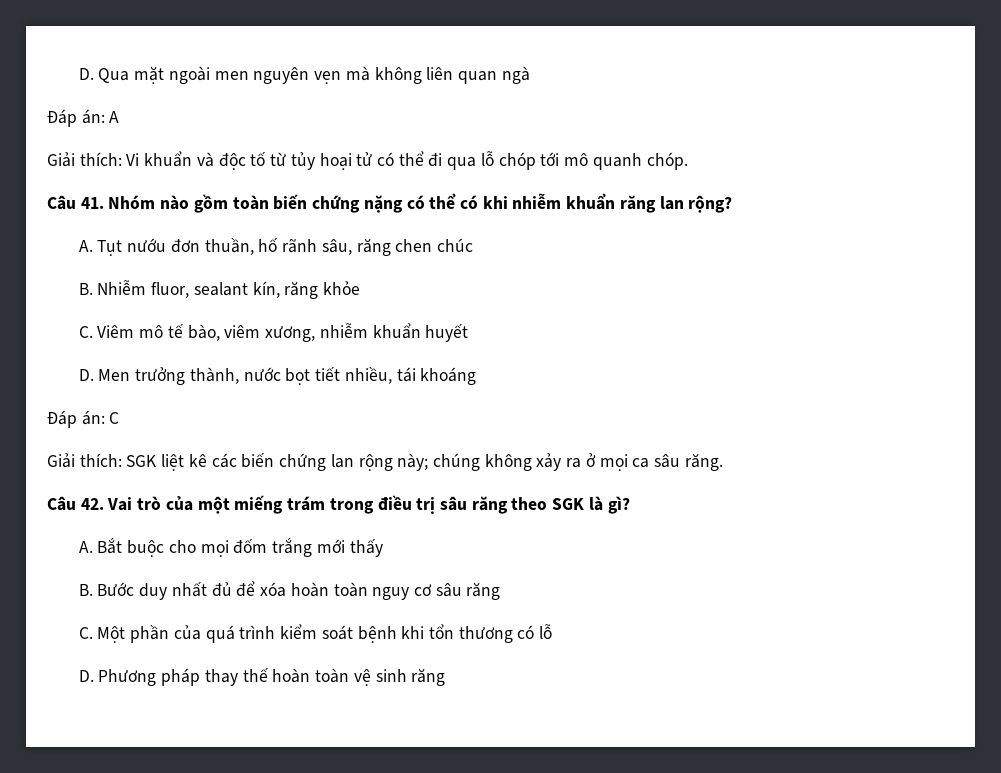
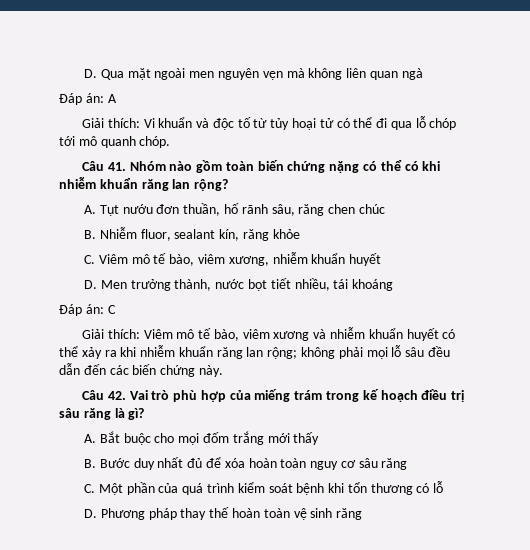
[126,453,723,471] SGK liệt kê các biến chứng lan rộng này; chúng không xảy ra ở mọi ca sâu răng. -> [143,327,456,341] [59,345,450,359] [59,363,223,377] Viêm mô tế bào, viêm xương và nhiễm khuẩn huyết có thể xảy ra khi nhiễm khuẩn răng lan rộng; không phải mọi lỗ sâu đều dẫn đến các biến chứng này.
[165,496,230,514] của một -> [173,390,251,402] phù hợp của
(374, 506) none -> [362,389,418,402] kế hoạch
[511,497,585,510] theo SGK -> (111, 414) none

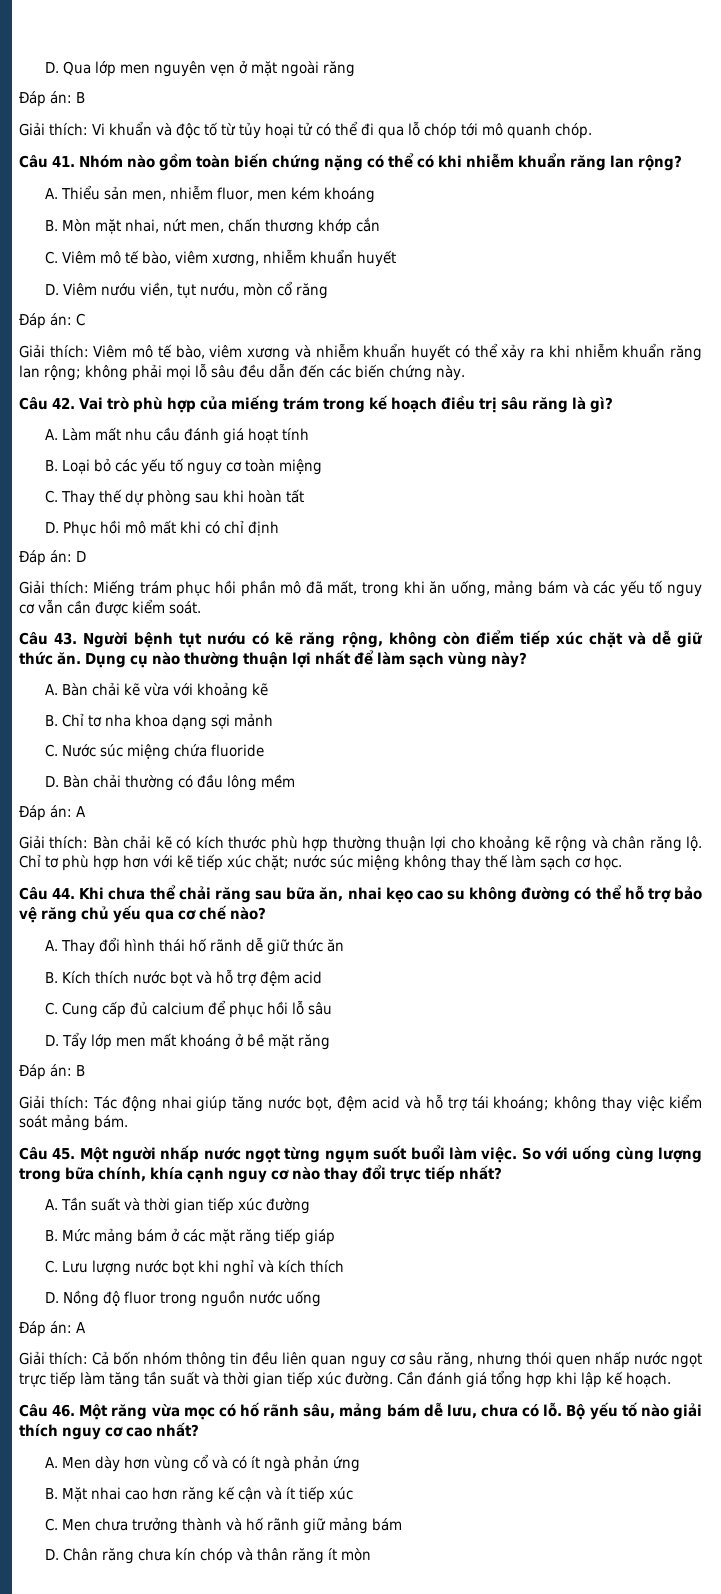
[127,68,186,80] mặt ngoài -> [95,61,117,77] lớp
[286,68,423,80] [59,93,117,105] mà không liên quan ngà // Đáp án: A -> [239,60,356,77] [19,91,85,107] ở mặt ngoài răng // Đáp án: B
[99,203,385,216] [84,227,300,241] Tụt nướu đơn thuần, hố rãnh sâu, răng chen chúc // B. Nhiễm fluor, sealant kín, răng khỏe -> [61,185,376,203] [45,217,381,235] Thiểu sản men, nhiễm fluor, men kém khoáng // B. Mòn mặt nhai, nứt men, chấn thương khớp cắn
[100,278,394,291] Men trưởng thành, nước bọt tiết nhiều, tái khoáng -> [63,281,329,299] Viêm nướu viền, tụt nướu, mòn cổ răng
[99,431,320,445] [84,457,408,470] [84,481,444,495] [84,507,363,520] Bắt buộc cho mọi đốm trắng mới thấy // B. Bước duy nhất đủ để xóa hoàn toàn nguy cơ sâu răng // C. Một phần của quá trình kiểm soát bệnh khi tổn thương có lỗ // D. Phương pháp thay thế hoàn toàn vệ sinh răng -> [62,427,310,444] [45,458,323,475] [45,489,305,506] [45,520,280,536] [19,550,86,566] [19,580,703,597] [19,599,201,616] [19,630,702,648] [19,650,527,668] [45,682,269,699] [45,713,274,730] [45,744,265,760] [45,774,296,791] [19,805,86,821] [19,835,703,852] [19,854,622,871] [19,885,702,903] [19,905,266,923] [45,937,345,955] [45,969,323,986] [45,1000,333,1018] [45,1032,331,1050] [19,1064,85,1080] [19,1094,703,1112] [19,1114,128,1131] [19,1145,703,1163] [19,1165,502,1183] [45,1197,311,1214] [45,1228,336,1245] [45,1259,345,1276] [45,1290,322,1307] [19,1321,86,1337] [19,1351,702,1368] [19,1370,671,1388] [19,1402,702,1420] [19,1422,199,1440] [45,1454,361,1472] [45,1486,354,1503] [45,1517,403,1534] [45,1548,372,1564] Làm mất nhu cầu đánh giá hoạt tính // B. Loại bỏ các yếu tố nguy cơ toàn miệng // C. Thay thế dự phòng sau khi hoàn tất // D. Phục hồi mô mất khi có chỉ định // Đáp án: D // Giải thích: Miếng trám phục hồi phần mô đã mất, trong khi ăn uống, mảng bám và các yếu tố nguy cơ vẫn cần được kiểm soát. // Câu 43. Người bệnh tụt nướu có kẽ răng rộng, không còn điểm tiếp xúc chặt và dễ giữ thức ăn. Dụng cụ nào thường thuận lợi nhất để làm sạch vùng này? // A. Bàn chải kẽ vừa với khoảng kẽ // B. Chỉ tơ nha khoa dạng sợi mảnh // C. Nước súc miệng chứa fluoride // D. Bàn chải thường có đầu lông mềm // Đáp án: A // Giải thích: Bàn chải kẽ có kích thước phù hợp thường thuận lợi cho khoảng kẽ rộng và chân răng lộ. Chỉ tơ phù hợp hơn với kẽ tiếp xúc chặt; nước súc miệng không thay thế làm sạch cơ học. // Câu 44. Khi chưa thể chải răng sau bữa ăn, nhai kẹo cao su không đường có thể hỗ trợ bảo vệ răng chủ yếu qua cơ chế nào? // A. Thay đổi hình thái hố rãnh dễ giữ thức ăn // B. Kích thích nước bọt và hỗ trợ đệm acid // C. Cung cấp đủ calcium để phục hồi lỗ sâu // D. Tẩy lớp men mất khoáng ở bề mặt răng // Đáp án: B // Giải thích: Tác động nhai giúp tăng nước bọt, đệm acid và hỗ trợ tái khoáng; không thay việc kiểm soát mảng bám. // Câu 45. Một người nhấp nước ngọt từng ngụm suốt buổi làm việc. So với uống cùng lượng trong bữa chính, khía cạnh nguy cơ nào thay đổi trực tiếp nhất? // A. Tần suất và thời gian tiếp xúc đường // B. Mức mảng bám ở các mặt răng tiếp giáp // C. Lưu lượng nước bọt khi nghỉ và kích thích // D. Nồng độ fluor trong nguồn nước uống // Đáp án: A // Giải thích: Cả bốn nhóm thông tin đều liên quan nguy cơ sâu răng, nhưng thói quen nhấp nước ngọt trực tiếp làm tăng tần suất và thời gian tiếp xúc đường. Cần đánh giá tổng hợp khi lập kế hoạch. // Câu 46. Một răng vừa mọc có hố rãnh sâu, mảng bám dễ lưu, chưa có lỗ. Bộ yếu tố nào giải thích nguy cơ cao nhất? // A. Men dày hơn vùng cổ và có ít ngà phản ứng // B. Mặt nhai cao hơn răng kế cận và ít tiếp xúc // C. Men chưa trưởng thành và hố rãnh giữ mảng bám // D. Chân răng chưa kín chóp và thân răng ít mòn

